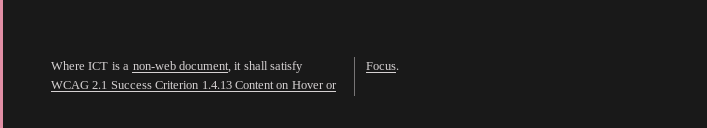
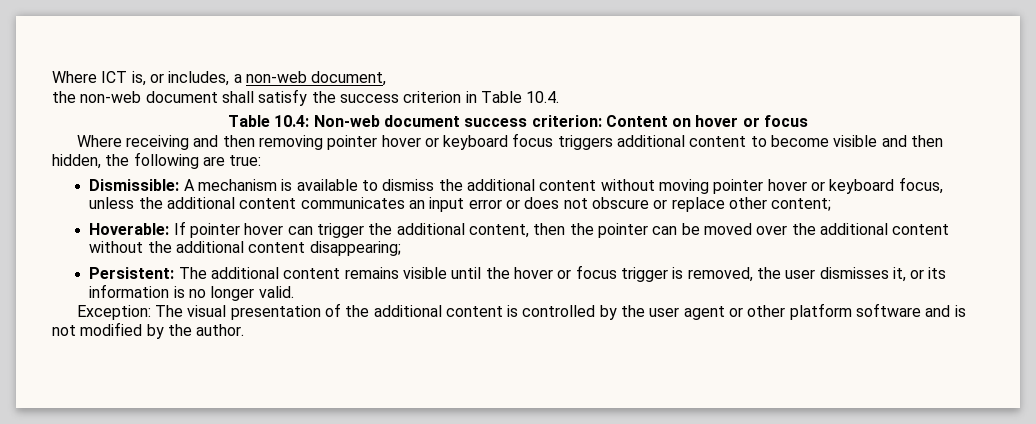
[111,62,120,70] is -> [131,71,230,86] is, or includes,
[234,61,303,73] [51,81,337,89] [366,62,399,70] it shall satisfy WCAG 2.1 Success Criterion 1.4.13 Content on Hover or Focus. -> [52,89,560,106] [227,115,809,127] [76,133,944,150] [52,152,262,169] [89,177,943,194] [89,197,832,212] [89,221,950,238] [89,241,401,256] [89,265,947,282] [89,284,294,301] [76,303,966,320] [52,322,245,339] // the non-web document shall satisfy the success criterion in Table 10.4. // Table 10.4: Non-web document success criterion: Content on hover or focus // Where receiving and then removing pointer hover or keyboard focus triggers additional content to become visible and then hidden, the following are true: // Dismissible: A mechanism is available to dismiss the additional content without moving pointer hover or keyboard focus, unless the additional content communicates an input error or does not obscure or replace other content; // Hoverable: If pointer hover can trigger the additional content, then the pointer can be moved over the additional content without the additional content disappearing; // Persistent: The additional content remains visible until the hover or focus trigger is removed, the user dismisses it, or its information is no longer valid. // Exception: The visual presentation of the additional content is controlled by the user agent or other platform software and is not modified by the author.

